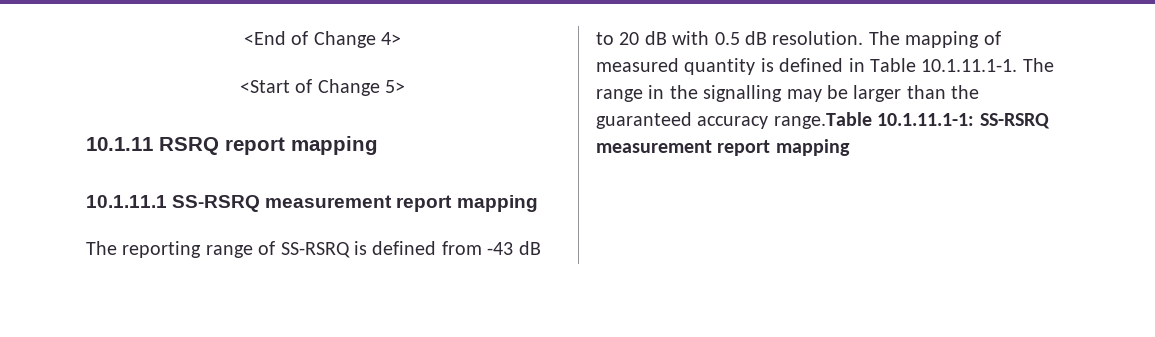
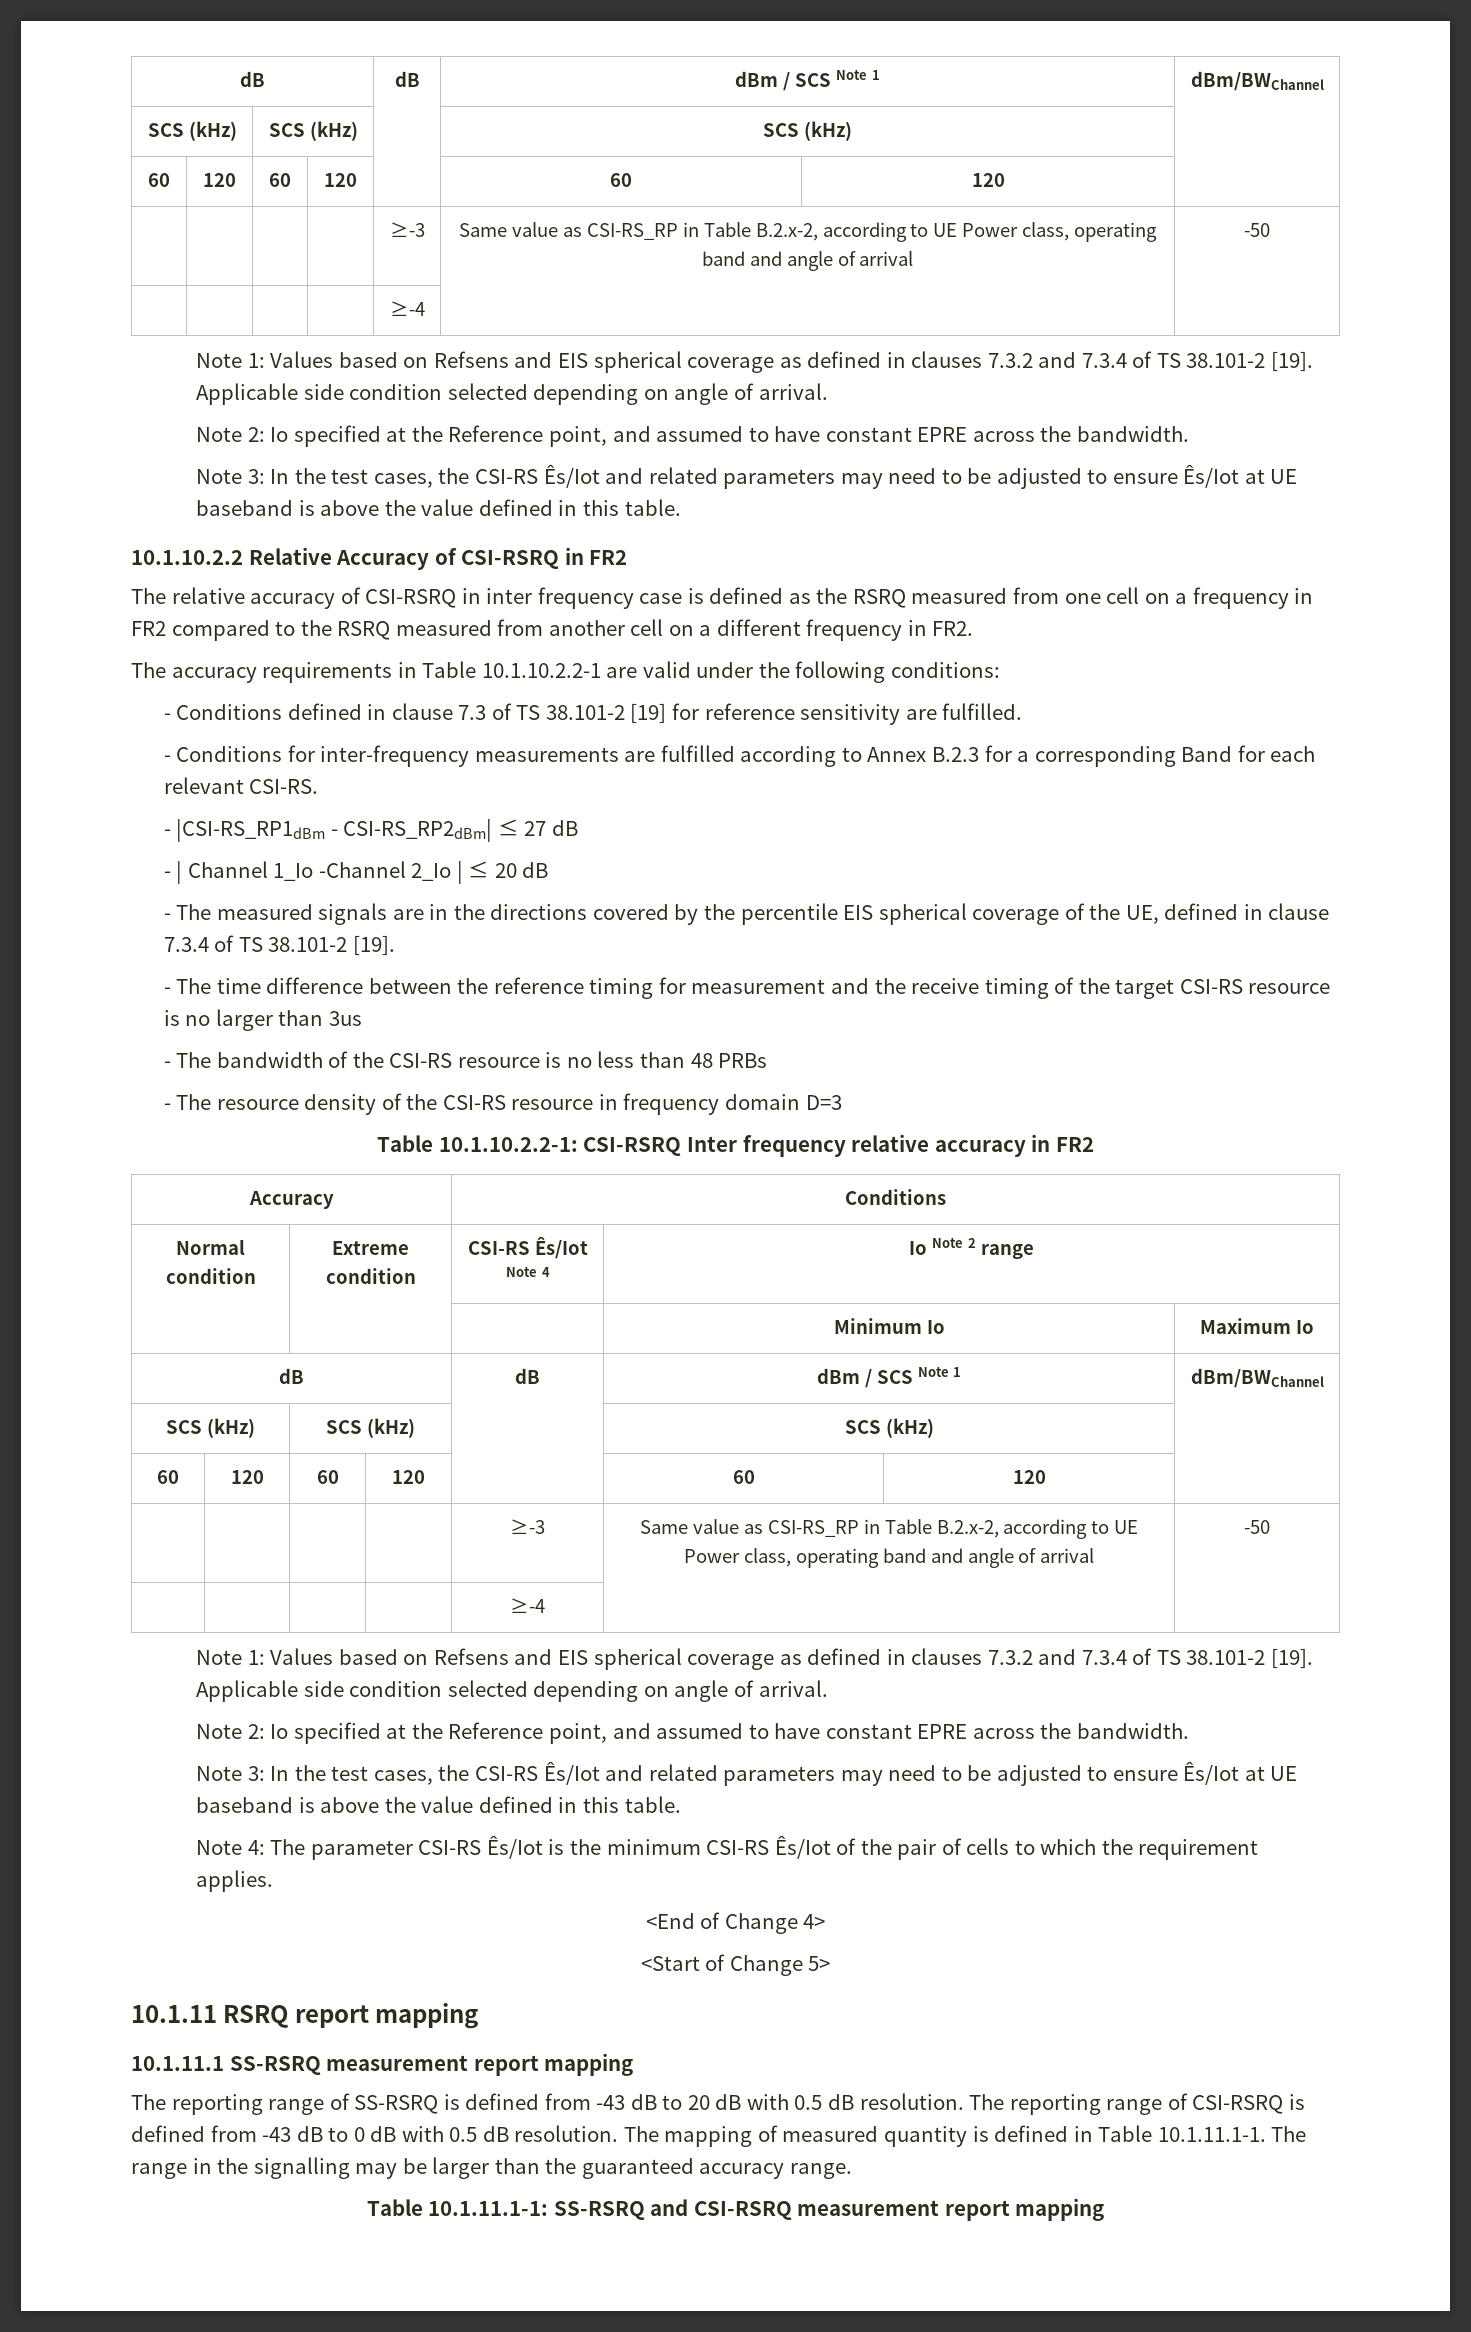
(243, 38) none -> [240,71,265,87] [394,71,420,87] [735,70,880,91] [1190,71,1324,91] [147,121,237,141] [268,121,358,141] [763,121,852,141] [148,173,170,187] [203,173,236,187] [269,173,291,187] [324,173,357,187] [610,173,632,187] [971,173,1005,187] [389,222,425,237] [458,222,1158,242] [701,251,914,271] [1244,223,1270,237] [389,301,425,316] [196,351,1313,373] [196,383,828,405] [196,425,1189,447] [196,464,1298,489] [196,499,681,516] [131,547,628,570] [131,587,1314,609] [131,619,974,641] [131,661,1000,683] [163,703,1023,725] [163,745,1316,767] [163,777,319,794] [163,819,578,842] [163,861,549,884] [163,903,1330,925] [163,935,395,956] [163,977,1331,999] [163,1009,362,1031] [163,1051,768,1068] [163,1093,842,1115] [377,1134,1094,1157] [248,1191,334,1209] [845,1189,947,1205] [176,1239,245,1255] [165,1268,256,1284] [332,1241,409,1255] [325,1268,416,1284] [467,1237,588,1259] [505,1267,550,1277] [909,1238,1034,1259] [833,1318,945,1334] [1200,1318,1314,1334] [279,1368,304,1384] [515,1368,540,1384] [816,1367,962,1388] [1190,1368,1324,1388] [166,1418,255,1438] [326,1418,415,1438] [844,1418,934,1438] [157,1470,179,1484] [230,1470,264,1484] [316,1470,339,1484] [392,1470,425,1484] [732,1470,755,1484] [1012,1470,1046,1484] [510,1519,545,1534] [639,1519,1139,1539] [683,1548,1095,1568] [1244,1520,1270,1534] [510,1598,545,1613] [196,1648,1313,1670] [196,1680,828,1702] [196,1722,1189,1744] [196,1761,1298,1786] [196,1796,681,1813] [196,1835,1259,1860] [196,1870,274,1892] dB | dB | dBm / SCS Note 1 | dBm/BWChannel // SCS (kHz) | SCS (kHz) | | SCS (kHz) | // 60 | 120 | 60 | 120 | | 60 | 120 | // | | | | ≥-3 | Same value as CSI-RS_RP in Table B.2.x-2, according to UE Power class, operating band and angle of arrival | -50 // | | | | ≥-4 | | // Note 1: Values based on Refsens and EIS spherical coverage as defined in clauses 7.3.2 and 7.3.4 of TS 38.101-2 [19]. Applicable side condition selected depending on angle of arrival. // Note 2: Io specified at the Reference point, and assumed to have constant EPRE across the bandwidth. // Note 3: In the test cases, the CSI-RS Ês/Iot and related parameters may need to be adjusted to ensure Ês/Iot at UE baseband is above the value defined in this table. // 10.1.10.2.2 Relative Accuracy of CSI-RSRQ in FR2 // The relative accuracy of CSI-RSRQ in inter frequency case is defined as the RSRQ measured from one cell on a frequency in FR2 compared to the RSRQ measured from another cell on a different frequency in FR2. // The accuracy requirements in Table 10.1.10.2.2-1 are valid under the following conditions: // - Conditions defined in clause 7.3 of TS 38.101-2 [19] for reference sensitivity are fulfilled. // - Conditions for inter-frequency measurements are fulfilled according to Annex B.2.3 for a corresponding Band for each relevant CSI-RS. // - |CSI-RS_RP1dBm - CSI-RS_RP2dBm| ≤ 27 dB // - | Channel 1_Io -Channel 2_Io | ≤ 20 dB // - The measured signals are in the directions covered by the percentile EIS spherical coverage of the UE, defined in clause 7.3.4 of TS 38.101-2 [19]. // - The time difference between the reference timing for measurement and the receive timing of the target CSI-RS resource is no larger than 3us // - The bandwidth of the CSI-RS resource is no less than 48 PRBs // - The resource density of the CSI-RS resource in frequency domain D=3 // Table 10.1.10.2.2-1: CSI-RSRQ Inter frequency relative accuracy in FR2 // Accuracy | Conditions // Normal condition | Extreme condition | CSI-RS Ês/Iot Note 4 | Io Note 2 range // | | | Minimum Io | Maximum Io // dB | dB | dBm / SCS Note 1 | dBm/BWChannel // SCS (kHz) | SCS (kHz) | | SCS (kHz) | // 60 | 120 | 60 | 120 | | 60 | 120 | // | | | | ≥-3 | Same value as CSI-RS_RP in Table B.2.x-2, according to UE Power class, operating band and angle of arrival | -50 // | | | | ≥-4 | | // Note 1: Values based on Refsens and EIS spherical coverage as defined in clauses 7.3.2 and 7.3.4 of TS 38.101-2 [19]. Applicable side condition selected depending on angle of arrival. // Note 2: Io specified at the Reference point, and assumed to have constant EPRE across the bandwidth. // Note 3: In the test cases, the CSI-RS Ês/Iot and related parameters may need to be adjusted to ensure Ês/Iot at UE baseband is above the value defined in this table. // Note 4: The parameter CSI-RS Ês/Iot is the minimum CSI-RS Ês/Iot of the pair of cells to which the requirement applies. //
(900, 38) none -> [1009,2093,1305,2115] [131,2125,659,2142] reporting range of CSI-RSRQ is defined from -43 dB to 0 dB with 0.5 dB resolution. The
[773,112,1050,129] range.Table 10.1.11.1-1: SS-RSRQ -> [789,2163,852,2179] [366,2199,792,2220] range. // Table 10.1.11.1-1: SS-RSRQ and CSI-RSRQ

